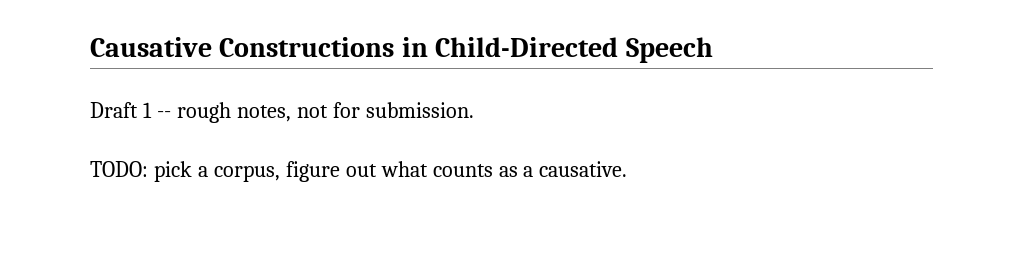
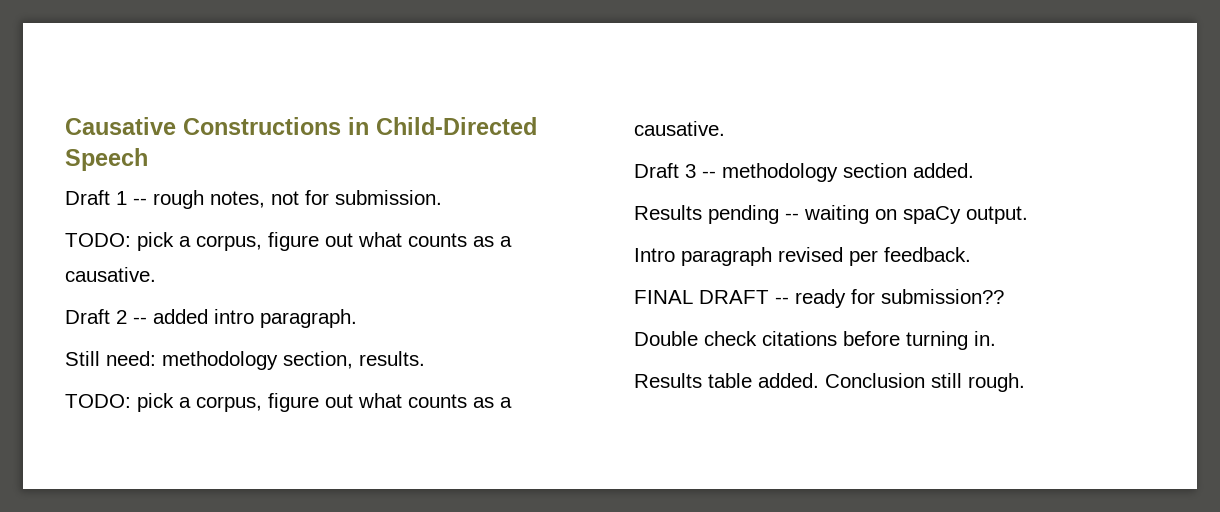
(628, 169) none -> [65,309,357,328] [65,351,425,370] [65,393,512,412] [634,121,725,136] [634,163,974,182] [634,205,1028,224] [634,247,971,266] [634,289,1004,308] [634,331,996,350] [634,373,1025,392] // Draft 2 -- added intro paragraph. // Still need: methodology section, results. // TODO: pick a corpus, figure out what counts as a causative. // Draft 3 -- methodology section added. // Results pending -- waiting on spaCy output. // Intro paragraph revised per feedback. // FINAL DRAFT -- ready for submission?? // Double check citations before turning in. // Results table added. Conclusion still rough.

